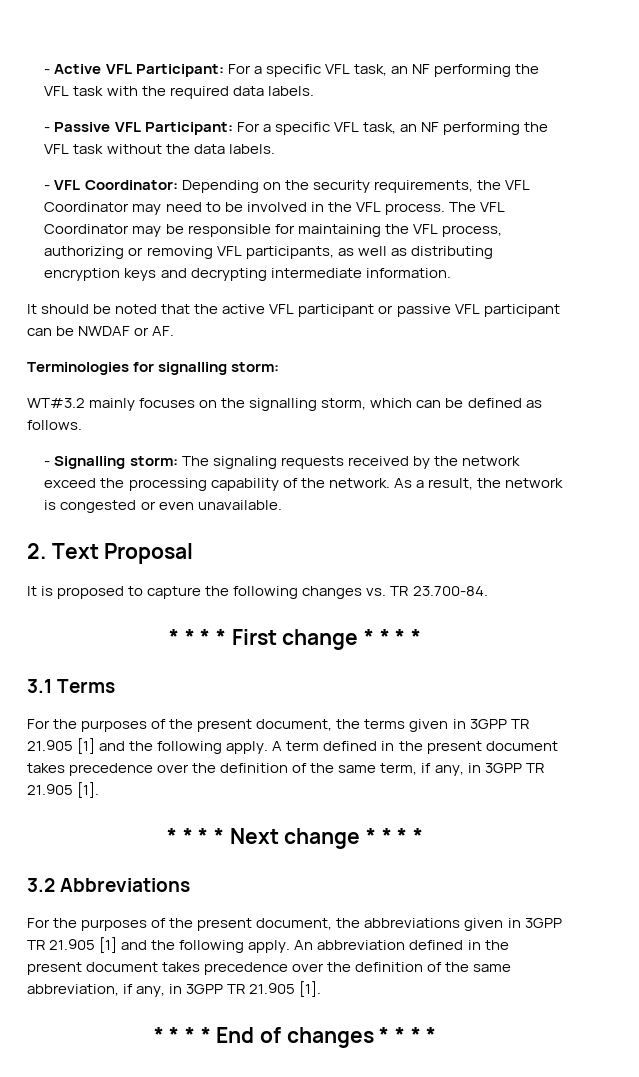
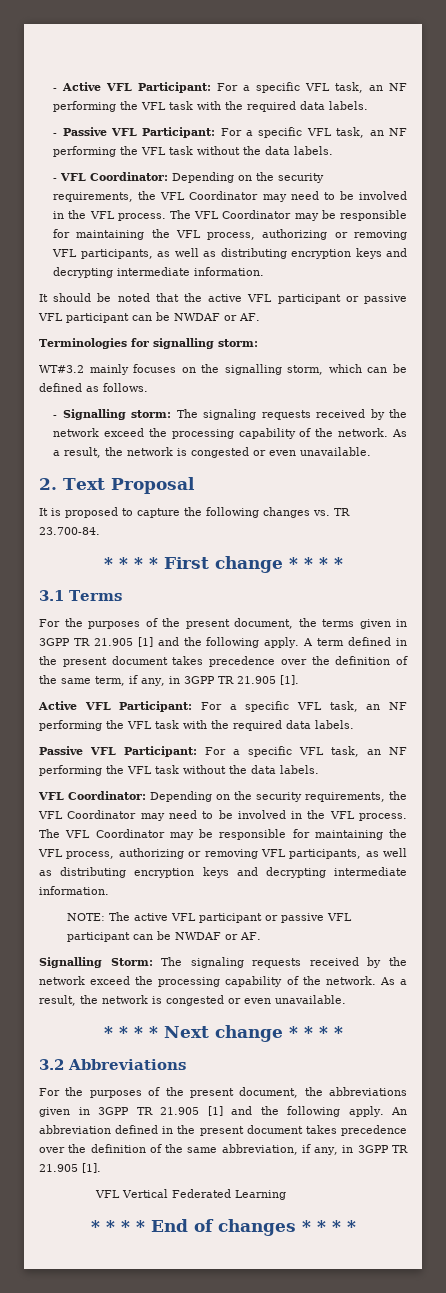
(100, 790) none -> [38,701,408,712] [39,720,354,731] [39,746,407,757] [39,765,319,776] [38,791,407,802] [38,810,408,821] [39,829,407,840] [38,848,407,859] [39,867,407,878] [39,886,109,895] [67,912,353,923] [67,931,262,942] [39,957,407,968] [39,976,407,987] [39,995,346,1006] // Active VFL Participant: For a specific VFL task, an NF performing the VFL task with the required data labels. // Passive VFL Participant: For a specific VFL task, an NF performing the VFL task without the data labels. // VFL Coordinator: Depending on the security requirements, the VFL Coordinator may need to be involved in the VFL process. The VFL Coordinator may be responsible for maintaining the VFL process, authorizing or removing VFL participants, as well as distributing encryption keys and decrypting intermediate information. // NOTE: The active VFL participant or passive VFL participant can be NWDAF or AF. // Signalling Storm: The signaling requests received by the network exceed the processing capability of the network. As a result, the network is congested or even unavailable.
(322, 989) none -> [94,1189,286,1200] // VFL Vertical Federated Learning

